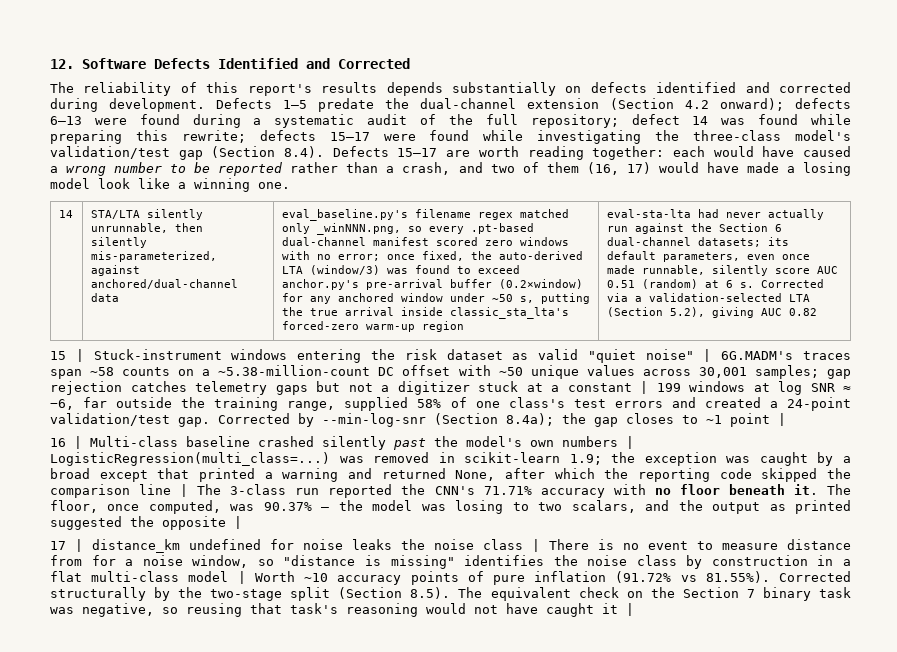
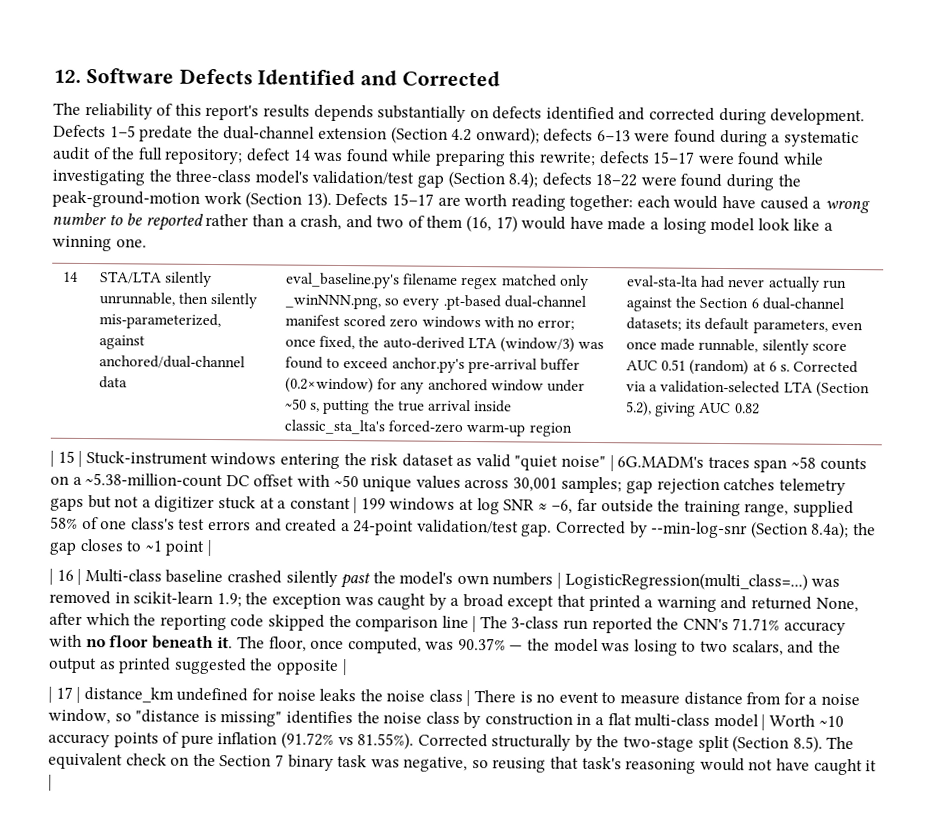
[284,146,325,158] 8.4). -> [508,171,801,191] [52,190,332,209] 8.4); defects 18–22 were found during the peak-ground-motion work (Section 13).
(817, 312) none -> [50,450,54,467] |
(786, 419) none -> [49,568,53,585] |
(242, 522) none -> [48,686,52,703] |

